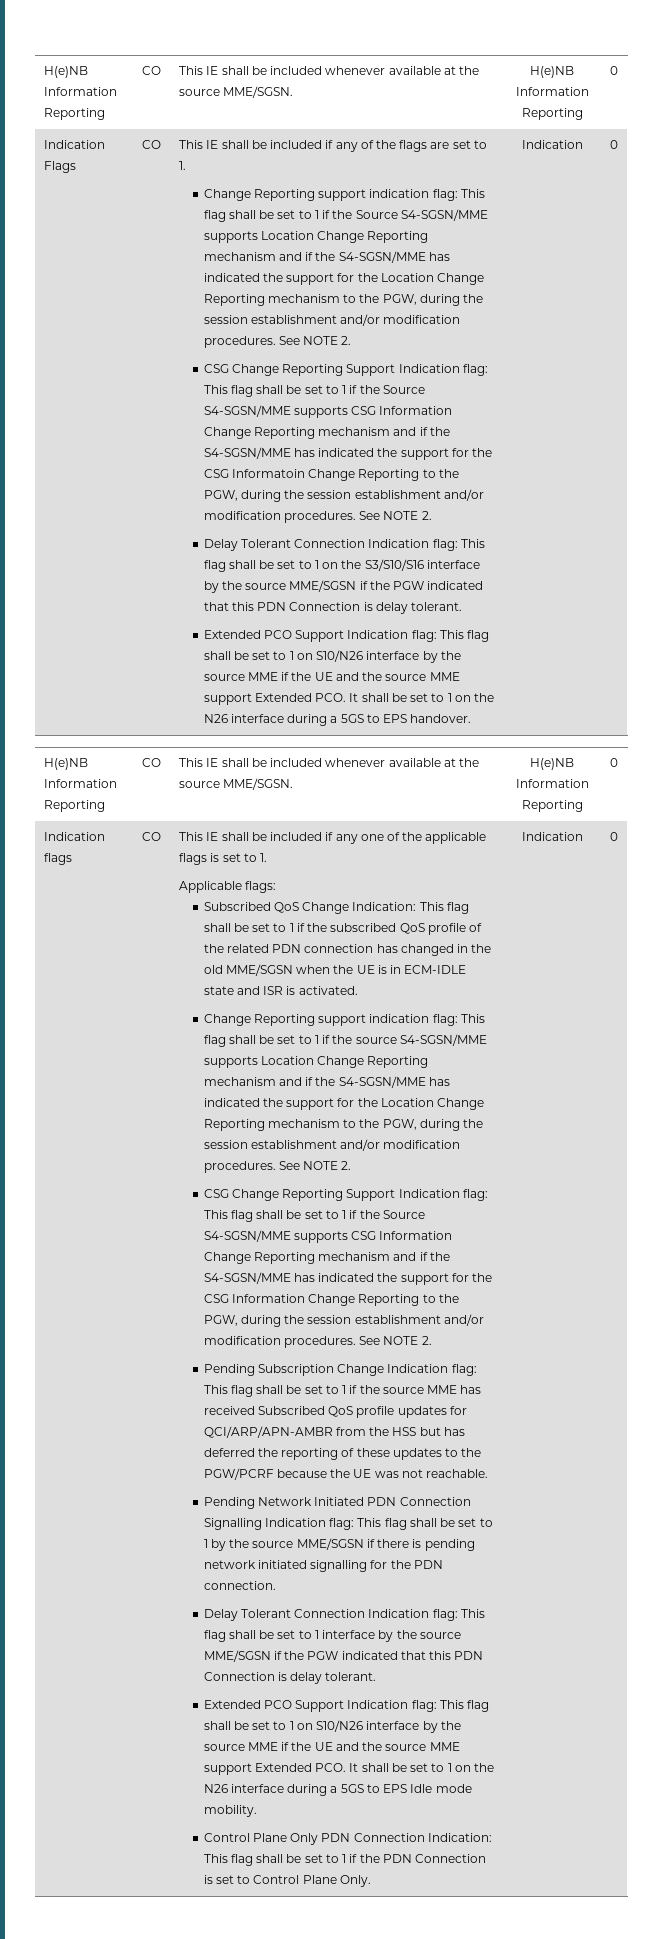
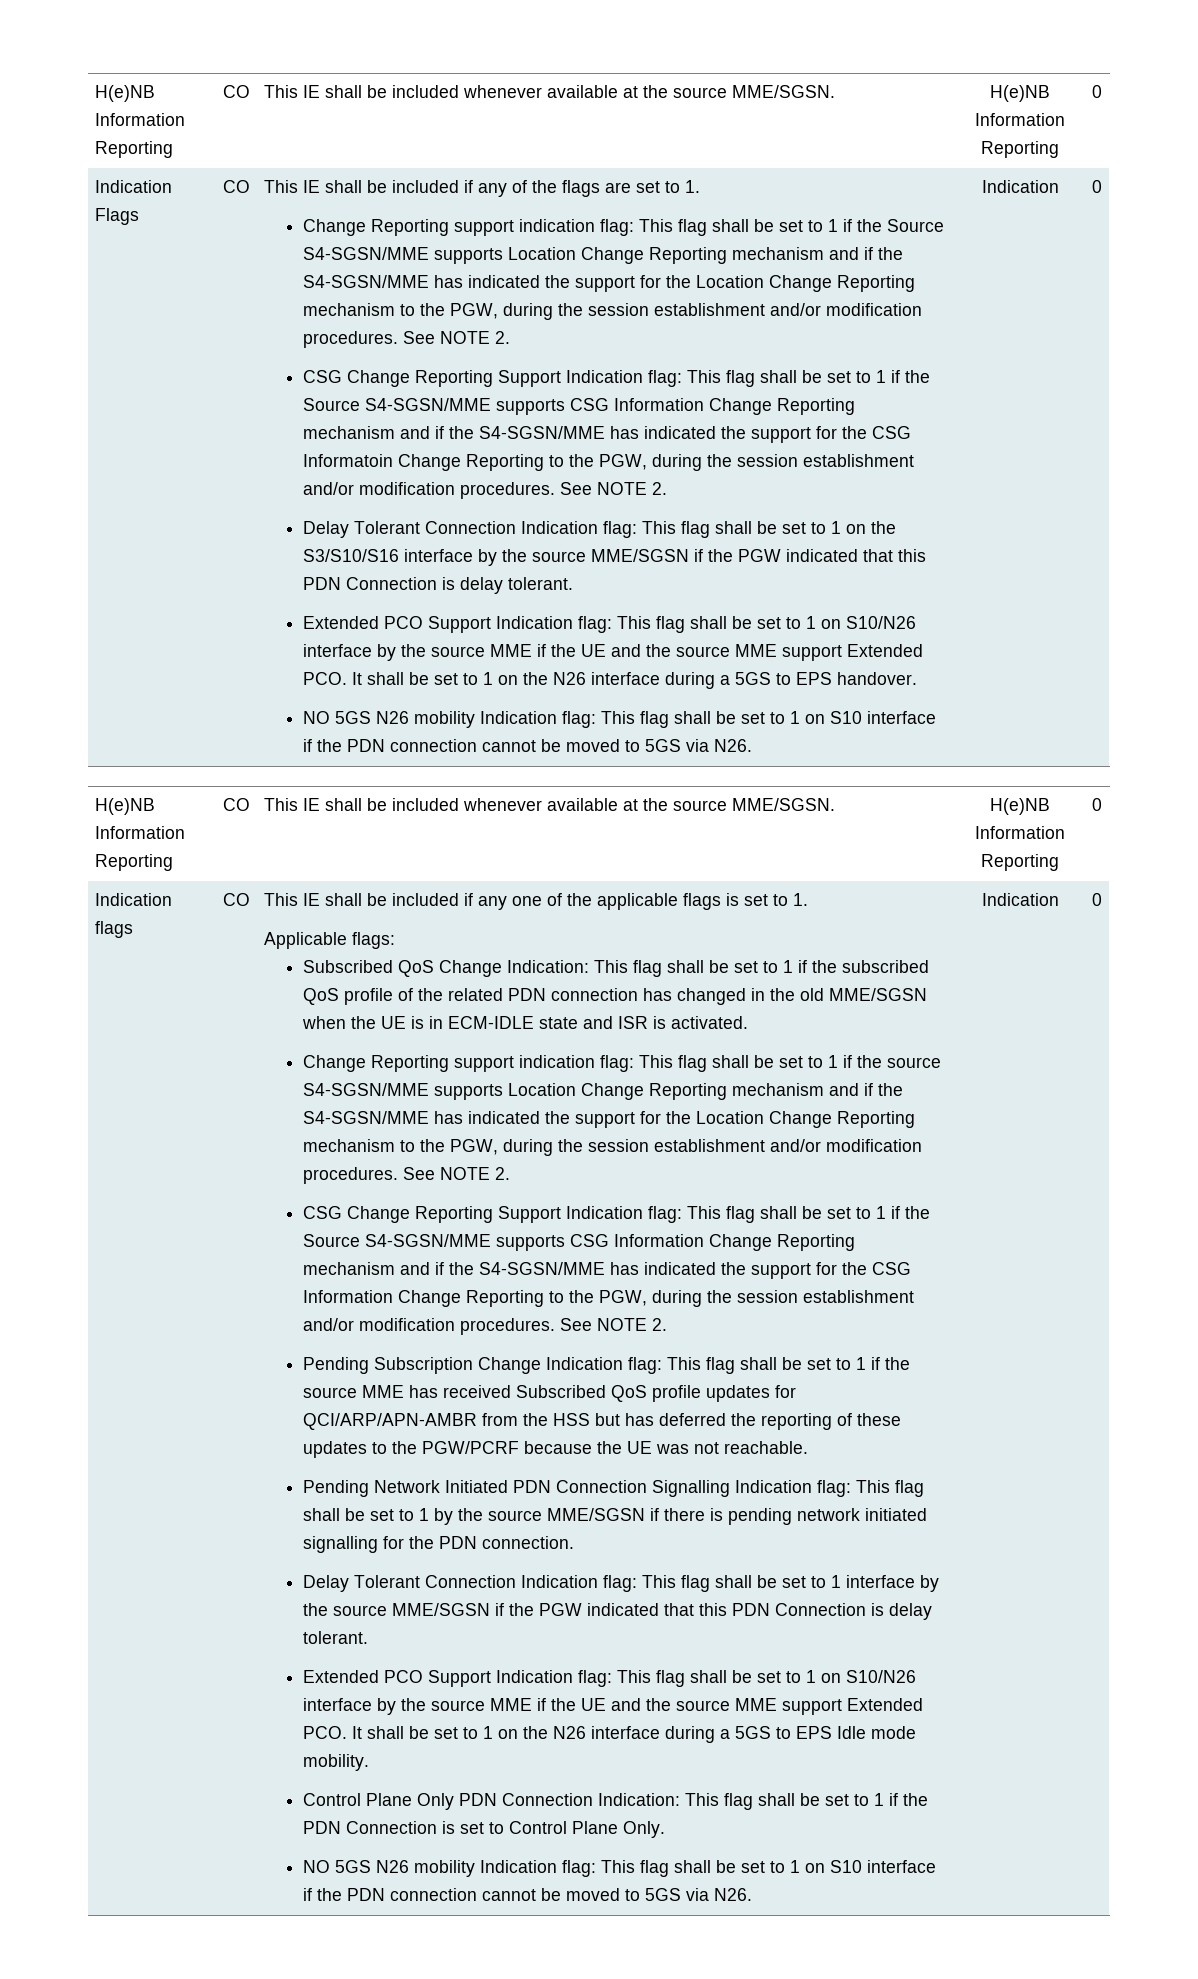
(472, 718) none -> [303,711,937,728] [303,739,753,752] // NO 5GS N26 mobility Indication flag: This flag shall be set to 1 on S10 interface if the PDN connection cannot be moved to 5GS via N26.
(371, 1881) none -> [303,1860,937,1877] [303,1888,753,1901] // NO 5GS N26 mobility Indication flag: This flag shall be set to 1 on S10 interface if the PDN connection cannot be moved to 5GS via N26.

